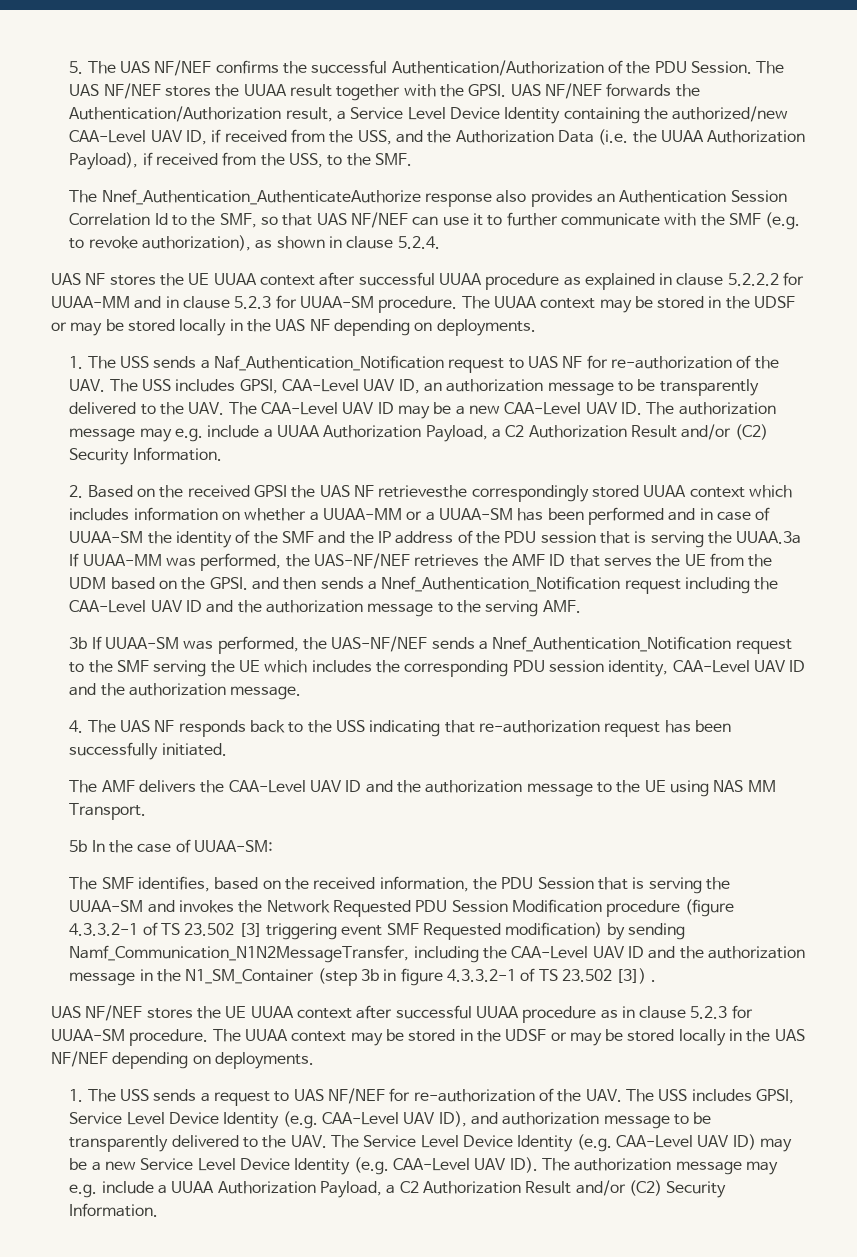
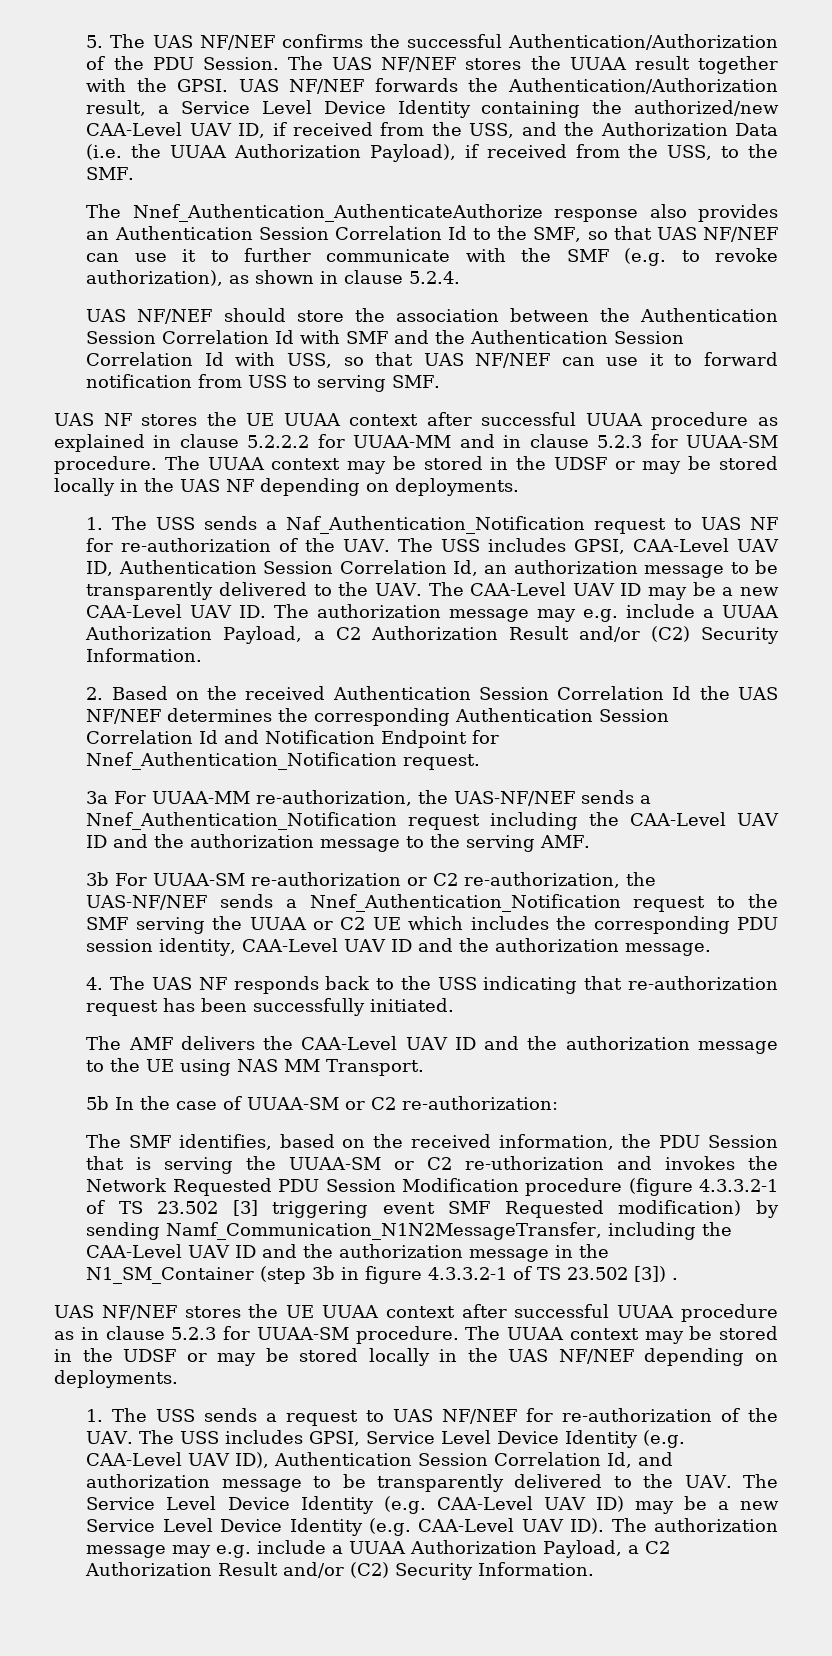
(440, 242) none -> [86,308,778,324] [86,330,685,344] [86,352,779,368] [86,374,441,392] // UAS NF/NEF should store the association between the Authentication Session Correlation Id with SMF and the Authentication Session Correlation Id with USS, so that UAS NF/NEF can use it to forward notification from USS to serving SMF.
(420, 386) none -> [118,560,478,576] Authentication Session Correlation Id,
[254,485,792,502] [69,507,771,525] [69,530,802,548] [69,553,773,571] [69,577,317,590] GPSI the UAS NF retrievesthe correspondingly stored UUAA context which includes information on whether a UUAA-MM or a UUAA-SM has been performed and in case of UUAA-SM the identity of the SMF and the IP address of the PDU session that is serving the UUAA.3a If UUAA-MM was performed, the UAS-NF/NEF retrieves the AMF ID that serves the UE from the UDM based on the GPSI. and then -> [332,686,778,700] [86,708,670,726] [86,730,500,748] [86,752,481,770] [86,790,576,806] Authentication Session Correlation Id the UAS NF/NEF determines the corresponding Authentication Session Correlation Id and Notification Endpoint for Nnef_Authentication_Notification request. // 3a For UUAA-MM re-authorization, the UAS-NF/NEF
[91,636,299,654] If UUAA-SM was performed, -> [115,872,621,888] For UUAA-SM re-authorization or C2 re-authorization,
(235, 666) none -> [249,917,366,930] UUAA or C2
[194,840,274,852] UUAA-SM: -> [247,1096,559,1110] UUAA-SM or C2 re-authorization:
(144, 906) none -> [394,1156,605,1170] or C2 re-uthorization
(467, 1119) none -> [274,1452,633,1468] Authentication Session Correlation Id,

